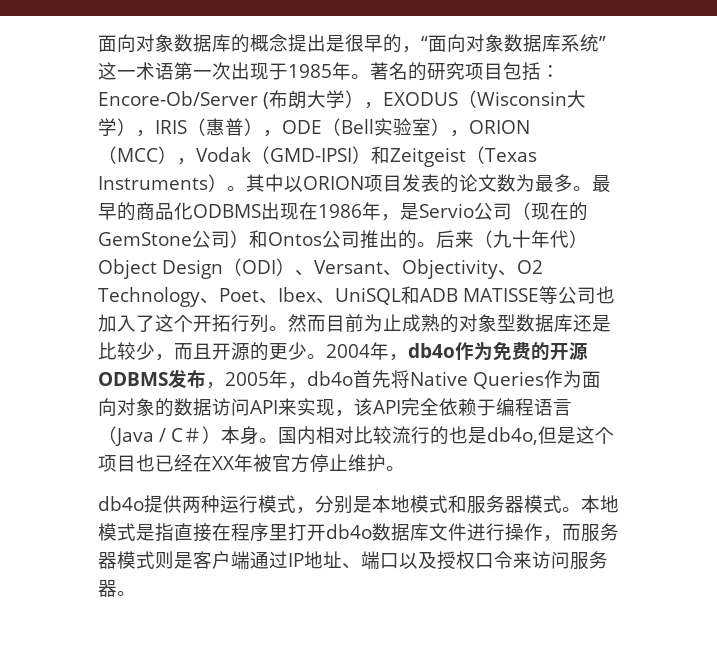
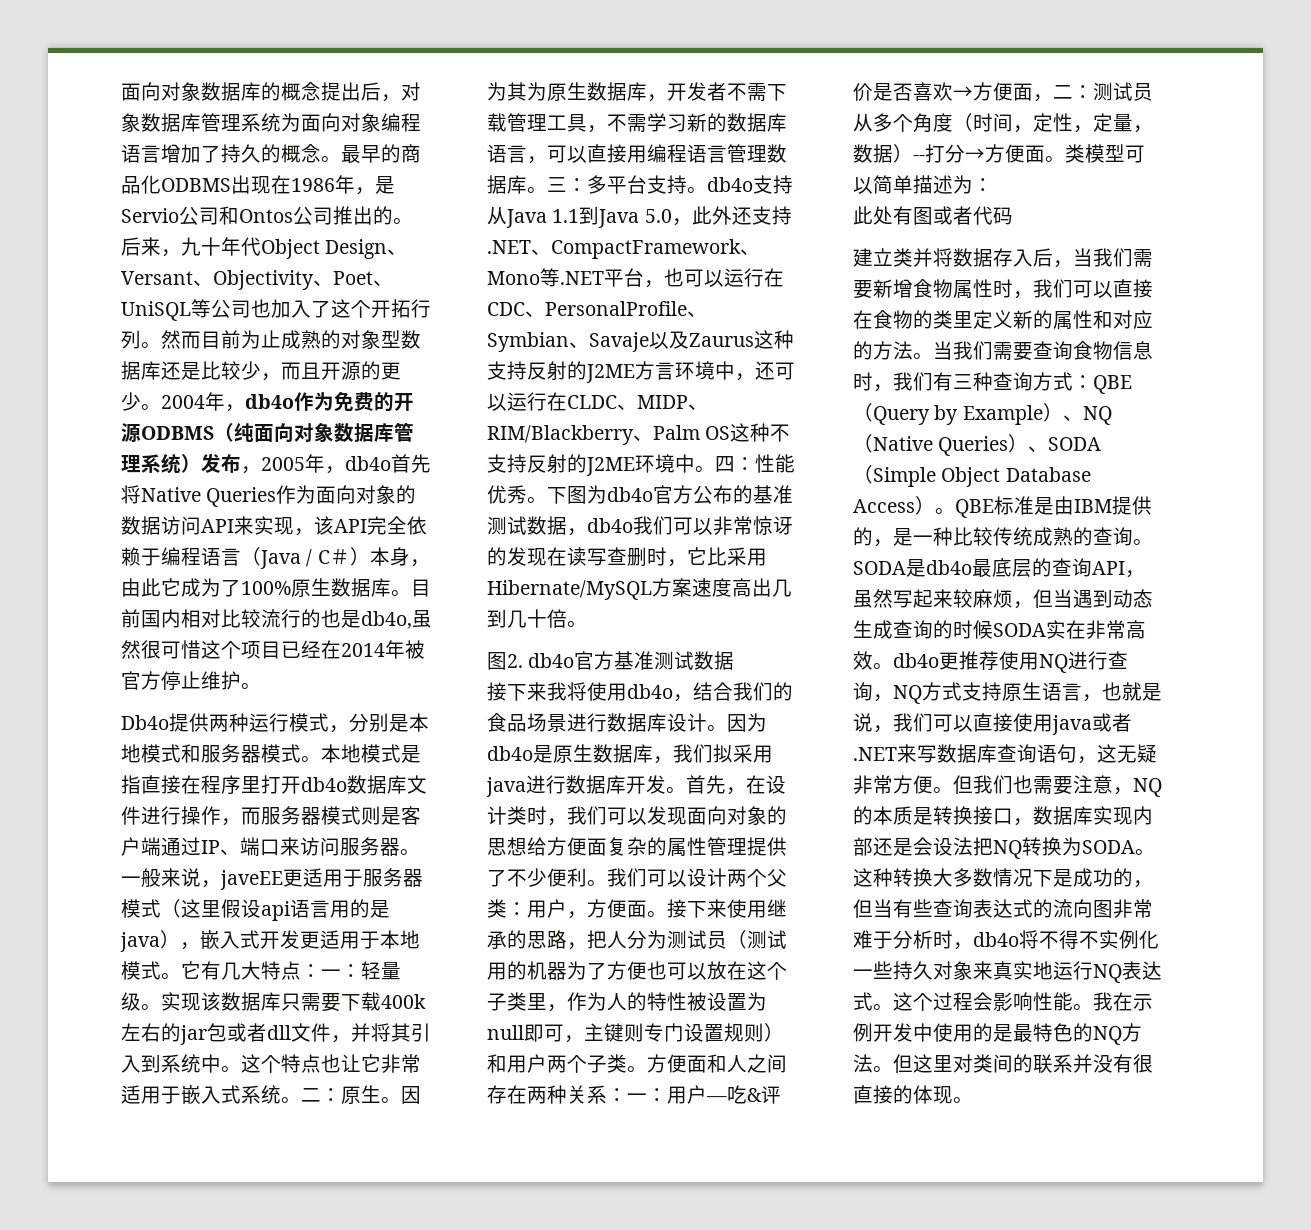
[326,34,606,53] [98,62,560,81] [98,90,586,109] [98,118,530,137] [98,146,537,167] [98,174,573,193] 是很早的，“面向对象数据库系统”这一术语第一次出现于1985年。著名的研究项目包括：Encore-Ob/Server (布朗大学），EXODUS（Wisconsin大学），IRIS（惠普），ODE（Bell实验室），ORION（MCC），Vodak（GMD-IPSI）和Zeitgeist（Texas Instruments）。其中以ORION项目发表的论文数为最多 -> [361,82,421,102] [121,113,421,132] [121,144,321,163] 后，对象数据库管理系统为面向对象编程语言增加了持久的概念
[512,202,588,221] [98,230,249,248] （现在的GemStone公司） -> (219, 216) none
[474,230,493,248] （ -> [161,249,181,257] ，
[569,230,588,248] ） -> (261, 246) none
[223,258,295,276] （ODI） -> (388, 249) none
[517,260,543,274] [98,286,539,307] O2 Technology、Poet、Ibex、UniSQL和ADB MATISSE -> [333,271,393,286] [121,301,191,321] Poet、UniSQL
(168, 379) none -> [214,422,414,442] [121,453,201,474] （纯面向对象数据库管理系统）
[259,438,278,443] 。 -> [409,559,430,567] [121,578,431,597] [121,609,141,628] ，由此它成为了100%原生数据库。目前
[538,426,614,444] [98,454,234,472] 但是这个项目也已经在XX -> [412,610,432,628] [121,640,385,659] 虽然很可惜这个项目已经在2014
[98,496,144,511] db4o -> [121,715,169,730] Db4o
[304,551,608,570] [98,580,117,597] 地址、端口以及授权口令来访问服务器 -> [220,837,420,856] [121,868,423,890] [121,899,390,921] [120,930,420,952] [121,961,401,980] [121,992,426,1012] [121,1023,431,1045] [121,1054,421,1073] [121,1085,421,1104] [487,82,787,102] [487,113,787,133] [487,144,787,164] [487,175,793,194] [487,206,792,228] [487,239,760,259] [487,268,784,288] [487,301,707,317] [487,330,794,352] [487,361,795,383] [487,392,708,411] [487,423,791,445] [487,454,795,476] [487,485,793,504] [487,516,793,536] [487,547,767,567] [487,578,792,600] [487,609,587,628] [487,651,735,670] [487,682,793,702] [487,713,767,732] [487,744,773,764] [486,775,786,797] [487,806,787,826] [487,837,787,857] [487,868,787,887] [487,899,787,919] [487,930,787,950] [487,961,787,980] [487,992,767,1012] [487,1023,784,1043] [487,1054,787,1073] [487,1085,781,1104] [853,82,1153,102] [853,113,1153,133] [853,144,1145,163] [853,175,993,194] [853,206,1013,225] [853,248,1153,268] [853,279,1153,299] [853,310,1153,330] [853,341,1153,361] [853,372,1132,394] [853,403,1112,425] [853,434,1102,456] [853,465,1091,487] [853,496,1152,518] [853,527,1153,547] [853,558,1145,578] [853,589,1153,609] [853,620,1146,639] [853,651,1128,673] [853,682,1162,704] [853,713,1132,735] [853,744,1157,764] [853,775,1162,797] [853,806,1153,826] [853,837,1155,859] [853,868,1153,888] [853,899,1153,918] [853,930,1159,950] [853,961,1162,983] [853,992,1153,1011] [853,1023,1142,1045] [853,1054,1153,1073] [853,1085,953,1104] 、端口来访问服务器。一般来说，javeEE更适用于服务器模式（这里假设api语言用的是java），嵌入式开发更适用于本地模式。它有几大特点：一：轻量级。实现该数据库只需要下载400k左右的jar包或者dll文件，并将其引入到系统中。这个特点也让它非常适用于嵌入式系统。二：原生。因为其为原生数据库，开发者不需下载管理工具，不需学习新的数据库语言，可以直接用编程语言管理数据库。三：多平台支持。db4o支持从Java 1.1到Java 5.0，此外还支持.NET、CompactFramework、Mono等.NET平台，也可以运行在CDC、PersonalProfile、Symbian、Savaje以及Zaurus这种支持反射的J2ME方言环境中，还可以运行在CLDC、MIDP、RIM/Blackberry、Palm OS这种不支持反射的J2ME环境中。四：性能优秀。下图为db4o官方公布的基准测试数据，db4o我们可以非常惊讶的发现在读写查删时，它比采用Hibernate/MySQL方案速度高出几到几十倍。 // 图2. db4o官方基准测试数据 // 接下来我将使用db4o，结合我们的食品场景进行数据库设计。因为db4o是原生数据库，我们拟采用java进行数据库开发。首先，在设计类时，我们可以发现面向对象的思想给方便面复杂的属性管理提供了不少便利。我们可以设计两个父类：用户，方便面。接下来使用继承的思路，把人分为测试员（测试用的机器为了方便也可以放在这个子类里，作为人的特性被设置为null即可，主键则专门设置规则）和用户两个子类。方便面和人之间存在两种关系：一：用户—吃&评价是否喜欢→方便面，二：测试员从多个角度（时间，定性，定量，数据）--打分→方便面。类模型可以简单描述为： // 此处有图或者代码 // 建立类并将数据存入后，当我们需要新增食物属性时，我们可以直接在食物的类里定义新的属性和对应的方法。当我们需要查询食物信息时，我们有三种查询方式：QBE（Query by Example）、NQ（Native Queries）、SODA（Simple Object Database Access）。QBE标准是由IBM提供的，是一种比较传统成熟的查询。SODA是db4o最底层的查询API，虽然写起来较麻烦，但当遇到动态生成查询的时候SODA实在非常高效。db4o更推荐使用NQ进行查询，NQ方式支持原生语言，也就是说，我们可以直接使用java或者.NET来写数据库查询语句，这无疑非常方便。但我们也需要注意，NQ的本质是转换接口，数据库实现内部还是会设法把NQ转换为SODA。这种转换大多数情况下是成功的，但当有些查询表达式的流向图非常难于分析时，db4o将不得不实例化一些持久对象来真实地运行NQ表达式。这个过程会影响性能。我在示例开发中使用的是最特色的NQ方法。但这里对类间的联系并没有很直接的体现

